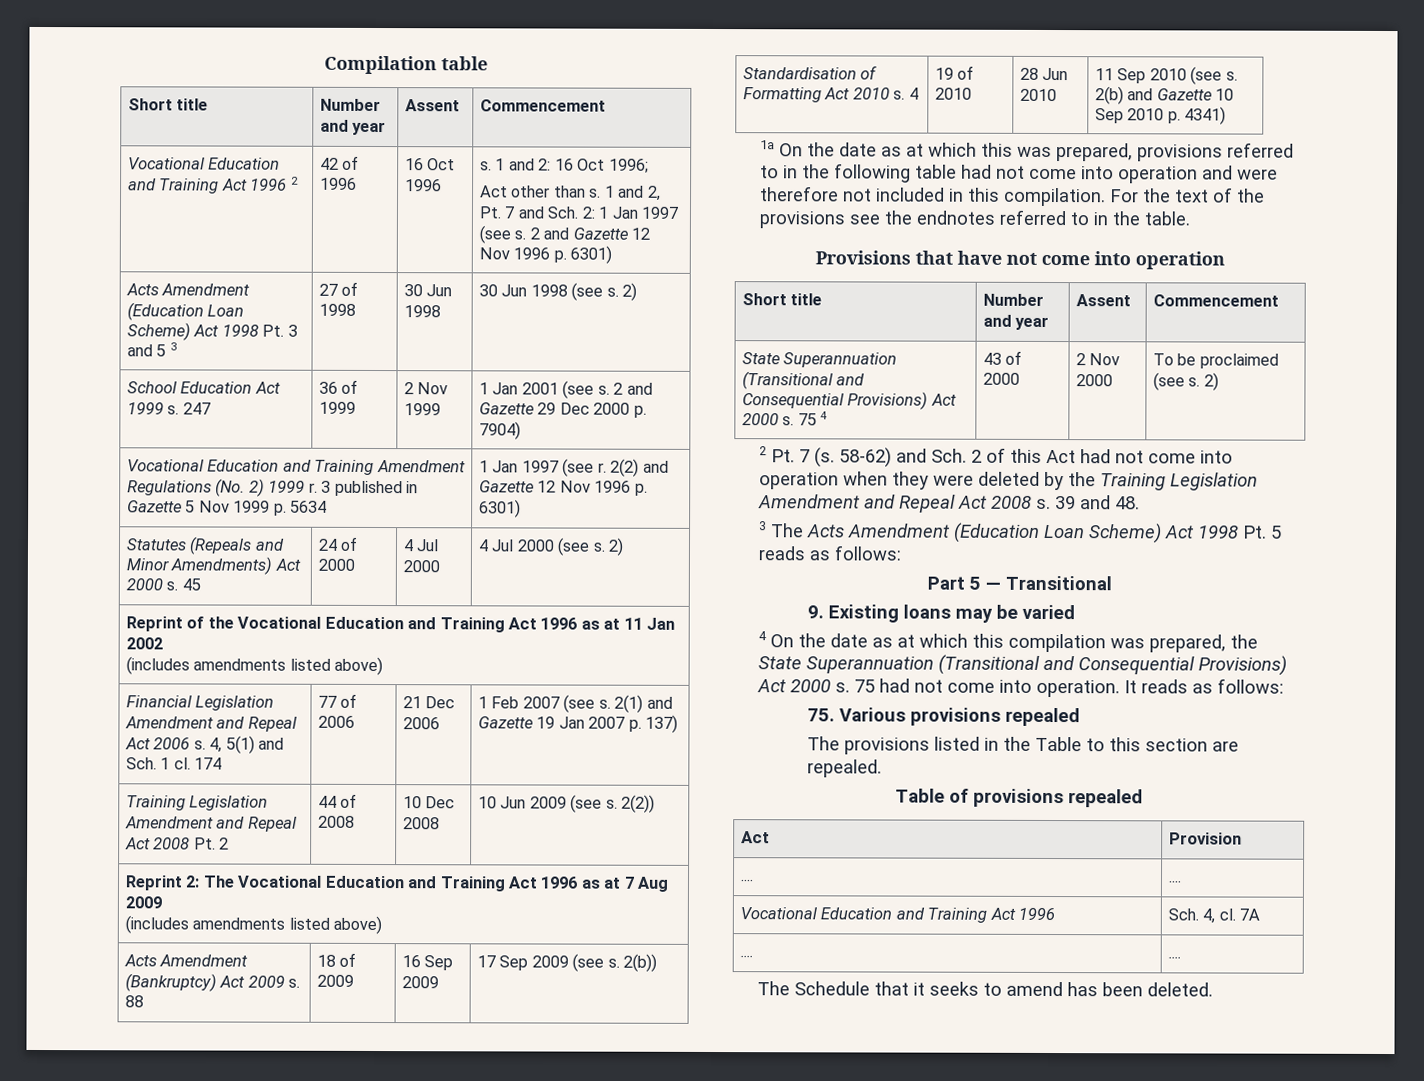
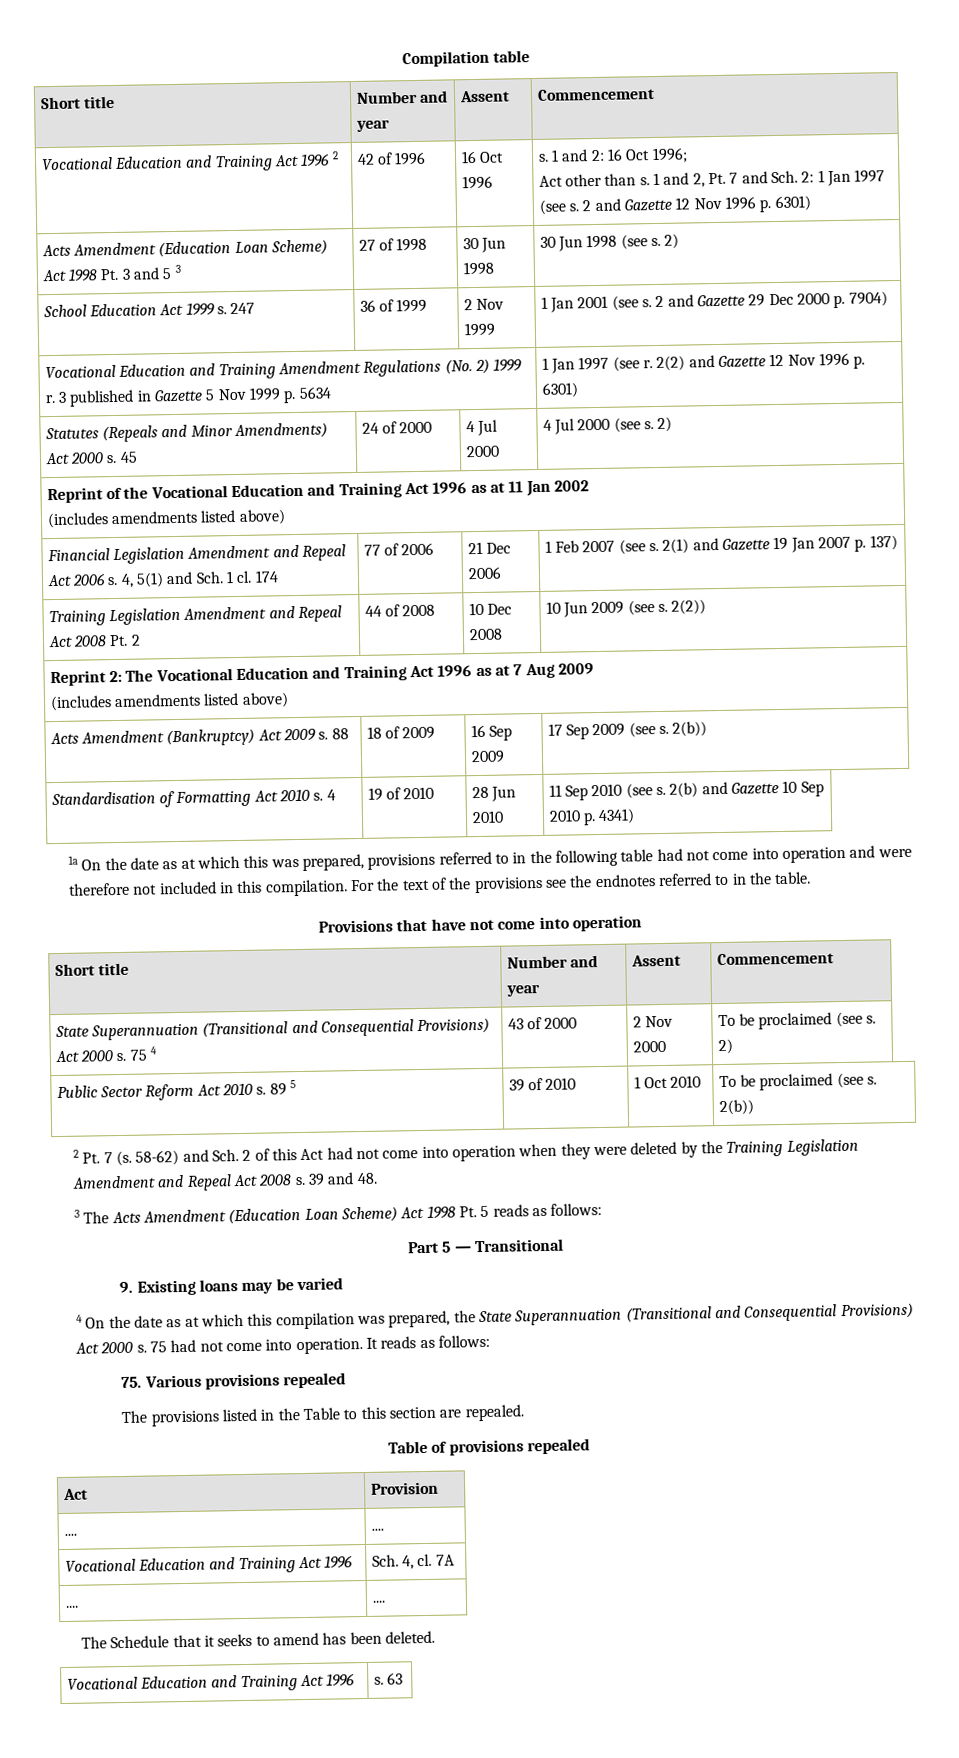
(1219, 381) none -> [56,1080,297,1101] [508,1077,577,1092] [633,1075,702,1089] [718,1072,878,1091] [718,1099,754,1116] // Public Sector Reform Act 2010 s. 89 5 | 39 of 2010 | 1 Oct 2010 | To be proclaimed (see s. 2(b))
(1213, 989) none -> [66,1673,356,1692] [373,1672,404,1685] // Vocational Education and Training Act 1996 | s. 63

